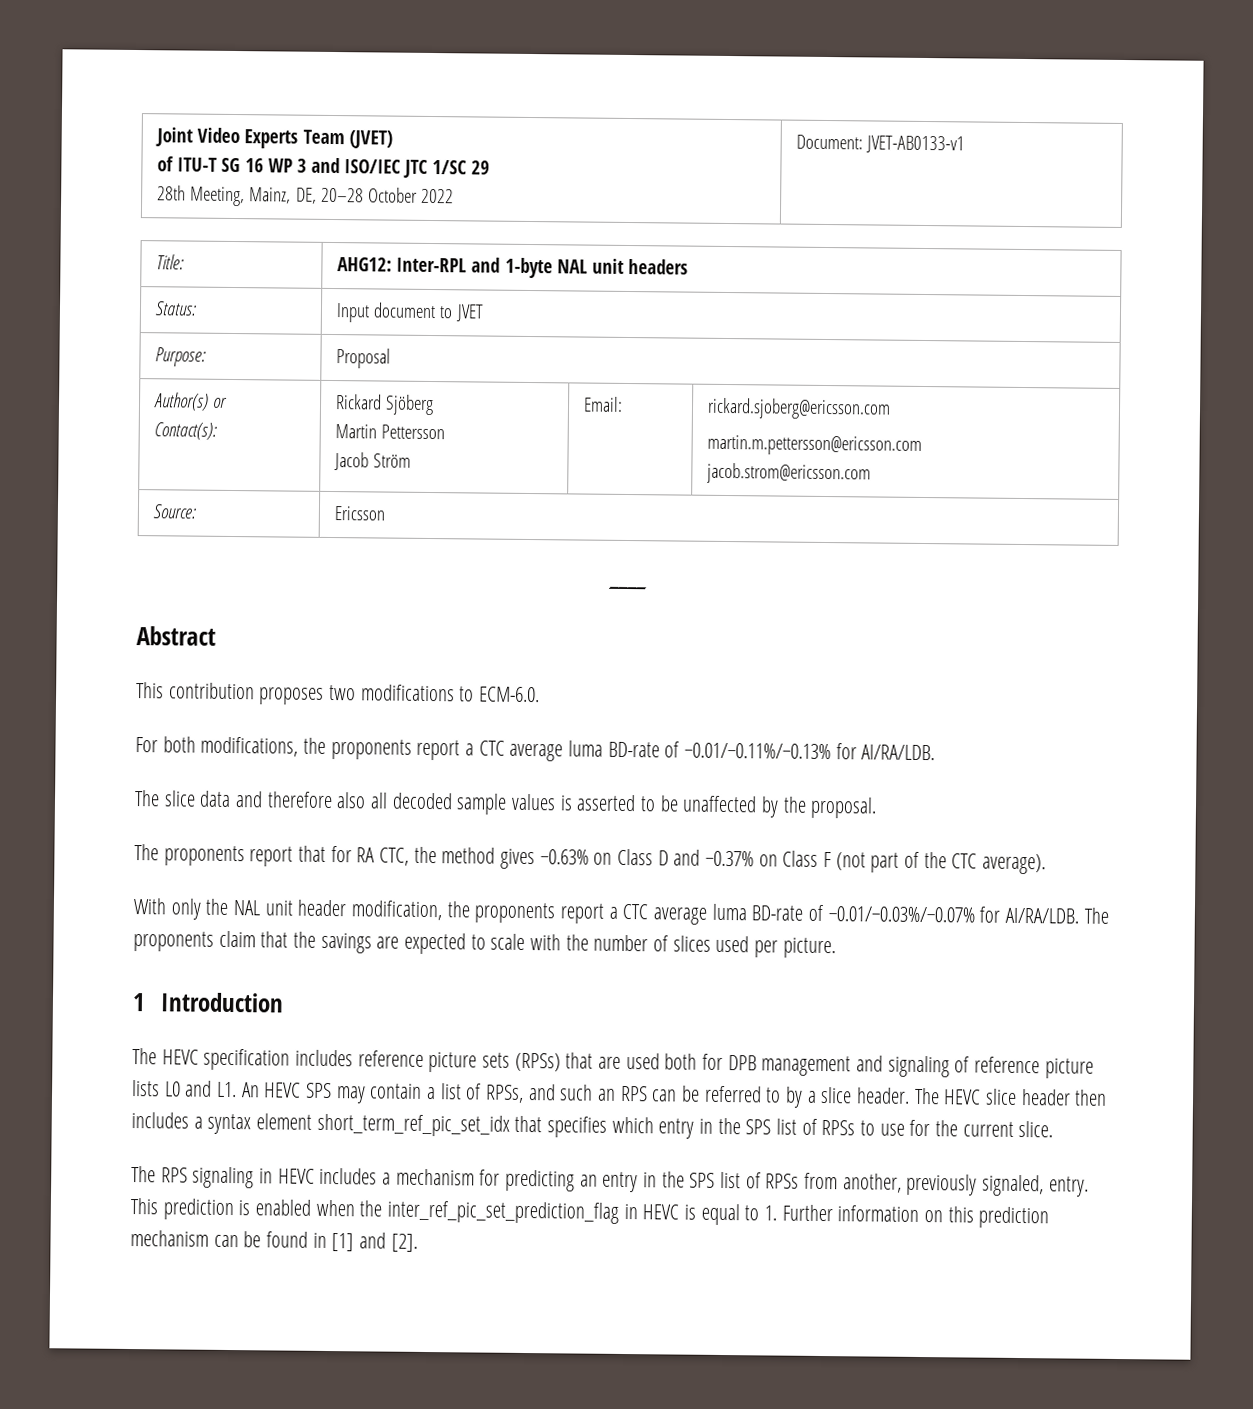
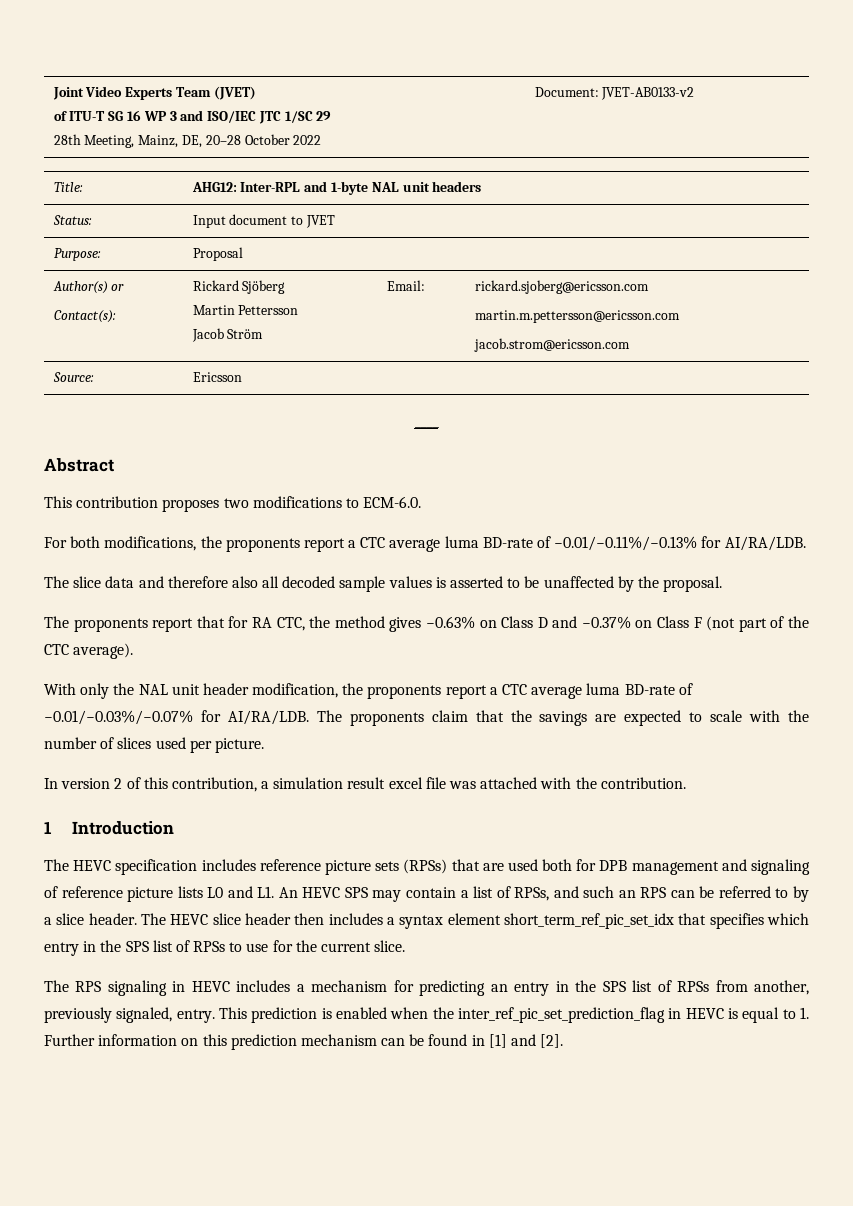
[866,135,966,154] JVET-AB0133-v1 -> [601,87,695,100] JVET-AB0133-v2
(836, 948) none -> [44,777,686,792] // In version 2 of this contribution, a simulation result excel file was attached with the contribution.

